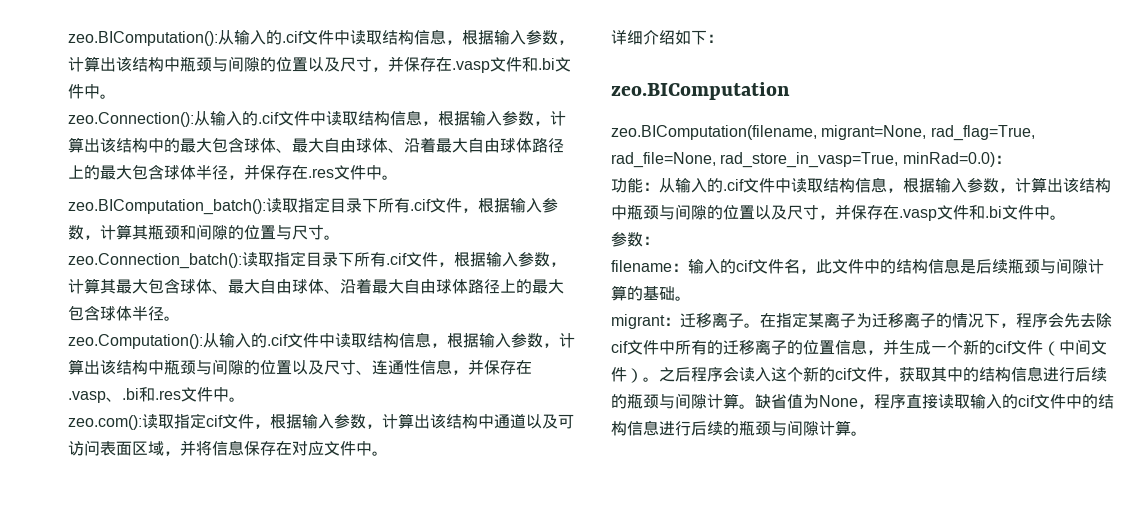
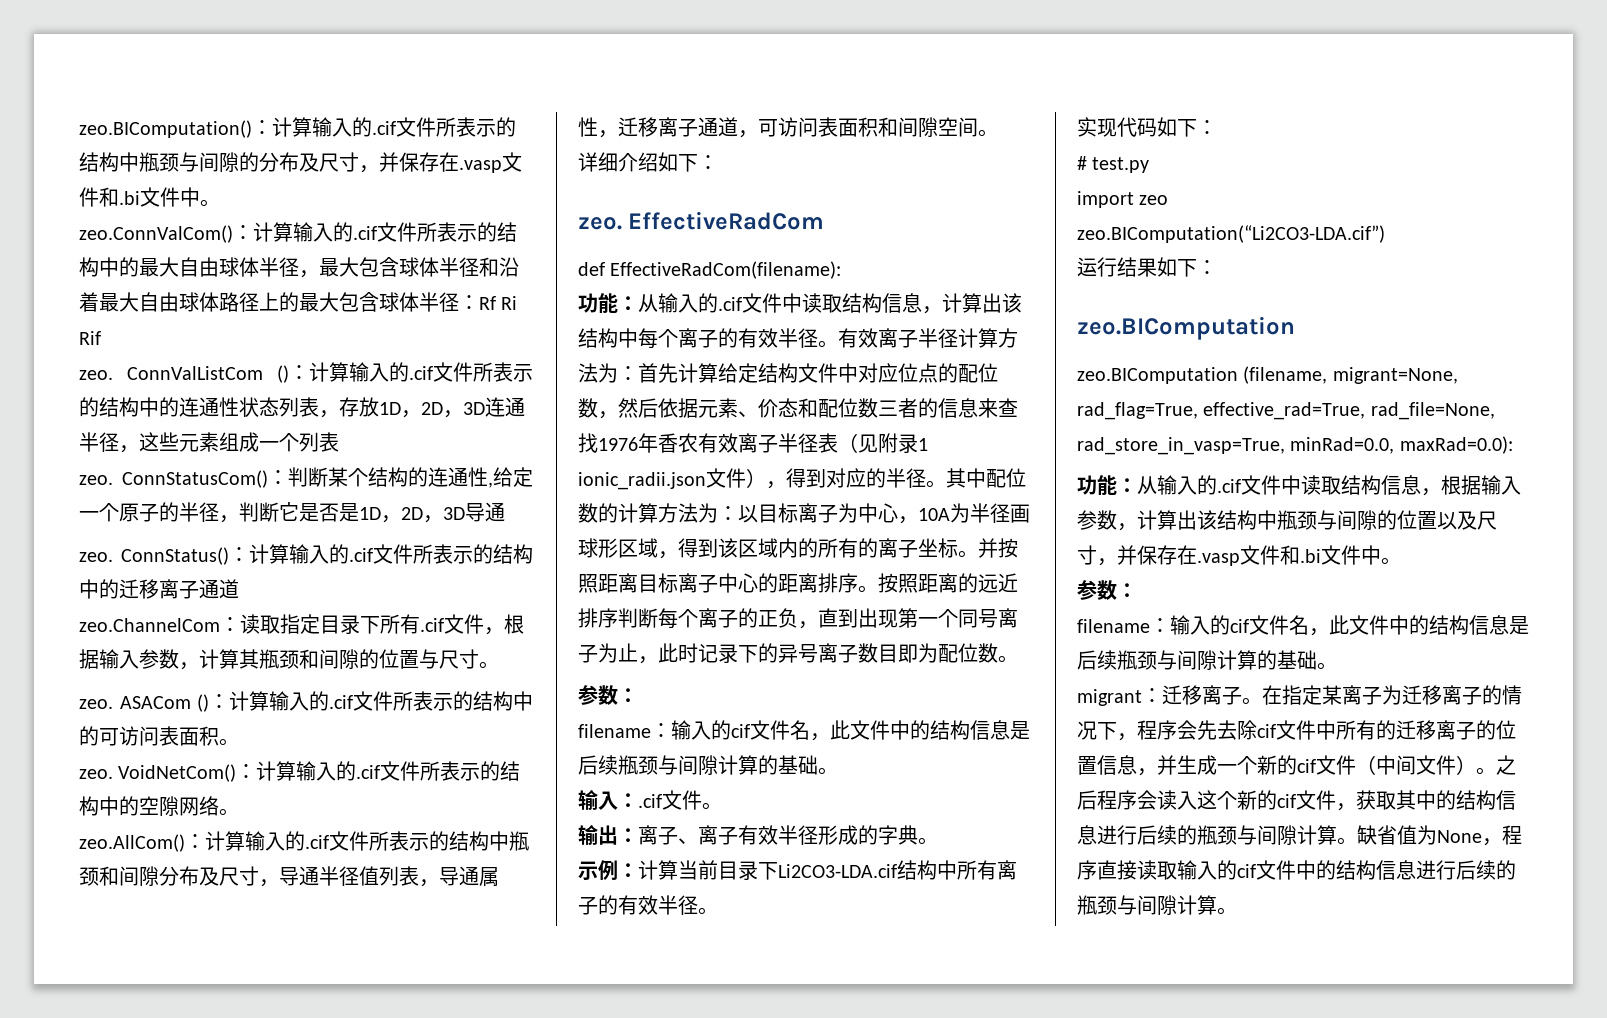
[68,29,574,46] [68,56,324,72] zeo.BIComputation():从输入的.cif文件中读取结构信息，根据输入参数，计算出该结构中瓶颈与间隙的位置以 -> [79,117,516,138] [79,152,299,172] zeo.BIComputation()：计算输入的.cif文件所表示的结构中瓶颈与间隙的分布
[68,110,566,127] [68,137,404,153] zeo.Connection():从输入的.cif文件中读取结构信息，根据输入参数，计算出该结构中的最大包含球体、最大自由球体、 -> [79,222,517,243] [79,257,499,278] zeo.ConnValCom()：计算输入的.cif文件所表示的结构中的最大自由球体半径，最大包含球体半径和
[228,164,398,180] [68,199,266,215] ，并保存在.res文件中。 // zeo.BIComputation_batch(): -> [459,295,518,310] [79,331,101,345] [79,362,533,383] [79,397,525,418] [79,432,339,453] [79,467,533,488] [79,502,505,523] [79,544,533,565] [79,579,239,599] [79,617,240,632] ：Rf Ri Rif // zeo. ConnValListCom ()：计算输入的.cif文件所表示的结构中的连通性状态列表，存放1D，2D，3D连通半径，这些元素组成一个列表 // zeo. ConnStatusCom()：判断某个结构的连通性,给定一个原子的半径，判断它是否是1D，2D，3D导通 // zeo. ConnStatus()：计算输入的.cif文件所表示的结构中的迁移离子通道 // zeo.ChannelCom：
[68,251,566,269] [68,278,564,294] [68,305,180,321] [68,332,575,349] [68,359,532,375] [68,387,245,403] [68,413,574,430] [68,440,388,456] [611,30,675,45] zeo.Connection_batch():读取指定目录下所有.cif文件，根据输入参数，计算其最大包含球体、最大自由球体、沿着最大自由球体路径上的最大包含球体半径。 // zeo.Computation():从输入的.cif文件中读取结构信息，根据输入参数，计算出该结构中瓶颈与间隙的位置以及尺寸、连通性信息，并保存在.vasp、.bi和.res文件中。 // zeo.com():读取指定cif文件，根据输入参数，计算出该结构中通道以及可访问表面区域，并将信息保存在对应文件中。 // 详细介绍 -> [79,691,533,712] [79,726,239,746] [79,761,521,782] [79,796,239,816] [79,831,529,852] [79,866,499,887] [578,117,998,138] [578,152,718,172] [578,211,825,230] [578,261,842,279] [578,293,1022,314] [578,328,1018,349] [578,363,998,383] [578,398,1018,419] [578,433,928,453] [578,468,1026,490] [578,503,1030,524] [578,538,1018,559] [578,573,1018,593] [578,608,1018,629] [578,643,1018,664] [578,685,638,705] [578,720,1030,741] [578,755,838,775] [578,790,722,810] [578,825,938,845] [578,860,1017,880] [578,895,718,915] [1077,117,1217,137] [1077,156,1150,173] [1077,191,1169,208] [1077,225,1385,243] [1077,257,1157,277] zeo. ASACom ()：计算输入的.cif文件所表示的结构中的可访问表面积。 // zeo. VoidNetCom()：计算输入的.cif文件所表示的结构中的空隙网络。 // zeo.AllCom()：计算输入的.cif文件所表示的结构中瓶颈和间隙分布及尺寸，导通半径值列表，导通属性，迁移离子通道，可访问表面积和间隙空间。 // 详细介绍如下： // zeo. EffectiveRadCom // def EffectiveRadCom(filename): // 功能：从输入的.cif文件中读取结构信息，计算出该结构中每个离子的有效半径。有效离子半径计算方法为：首先计算给定结构文件中对应位点的配位数，然后依据元素、价态和配位数三者的信息来查找1976年香农有效离子半径表（见附录1 ionic_radii.json文件），得到对应的半径。其中配位数的计算方法为：以目标离子为中心，10A为半径画球形区域，得到该区域内的所有的离子坐标。并按照距离目标离子中心的距离排序。按照距离的远近排序判断每个离子的正负，直到出现第一个同号离子为止，此时记录下的异号离子数目即为配位数。 // 参数： // filename：输入的cif文件名，此文件中的结构信息是后续瓶颈与间隙计算的基础。 // 输入：.cif文件。 // 输出：离子、离子有效半径形成的字典。 // 示例：计算当前目录下Li2CO3-LDA.cif结构中所有离子的有效半径。 // 实现代码如下： // # test.py // import zeo // zeo.BIComputation(“Li2CO3-LDA.cif”) // 运行结果
[611,125,817,140] zeo.BIComputation(filename, -> [1077,366,1328,384] zeo.BIComputation (filename,
(1035, 133) none -> [1203,402,1366,420] effective_rad=True,
[902,152,1011,167] minRad=0.0)： -> [1290,436,1513,454] minRad=0.0, maxRad=0.0):

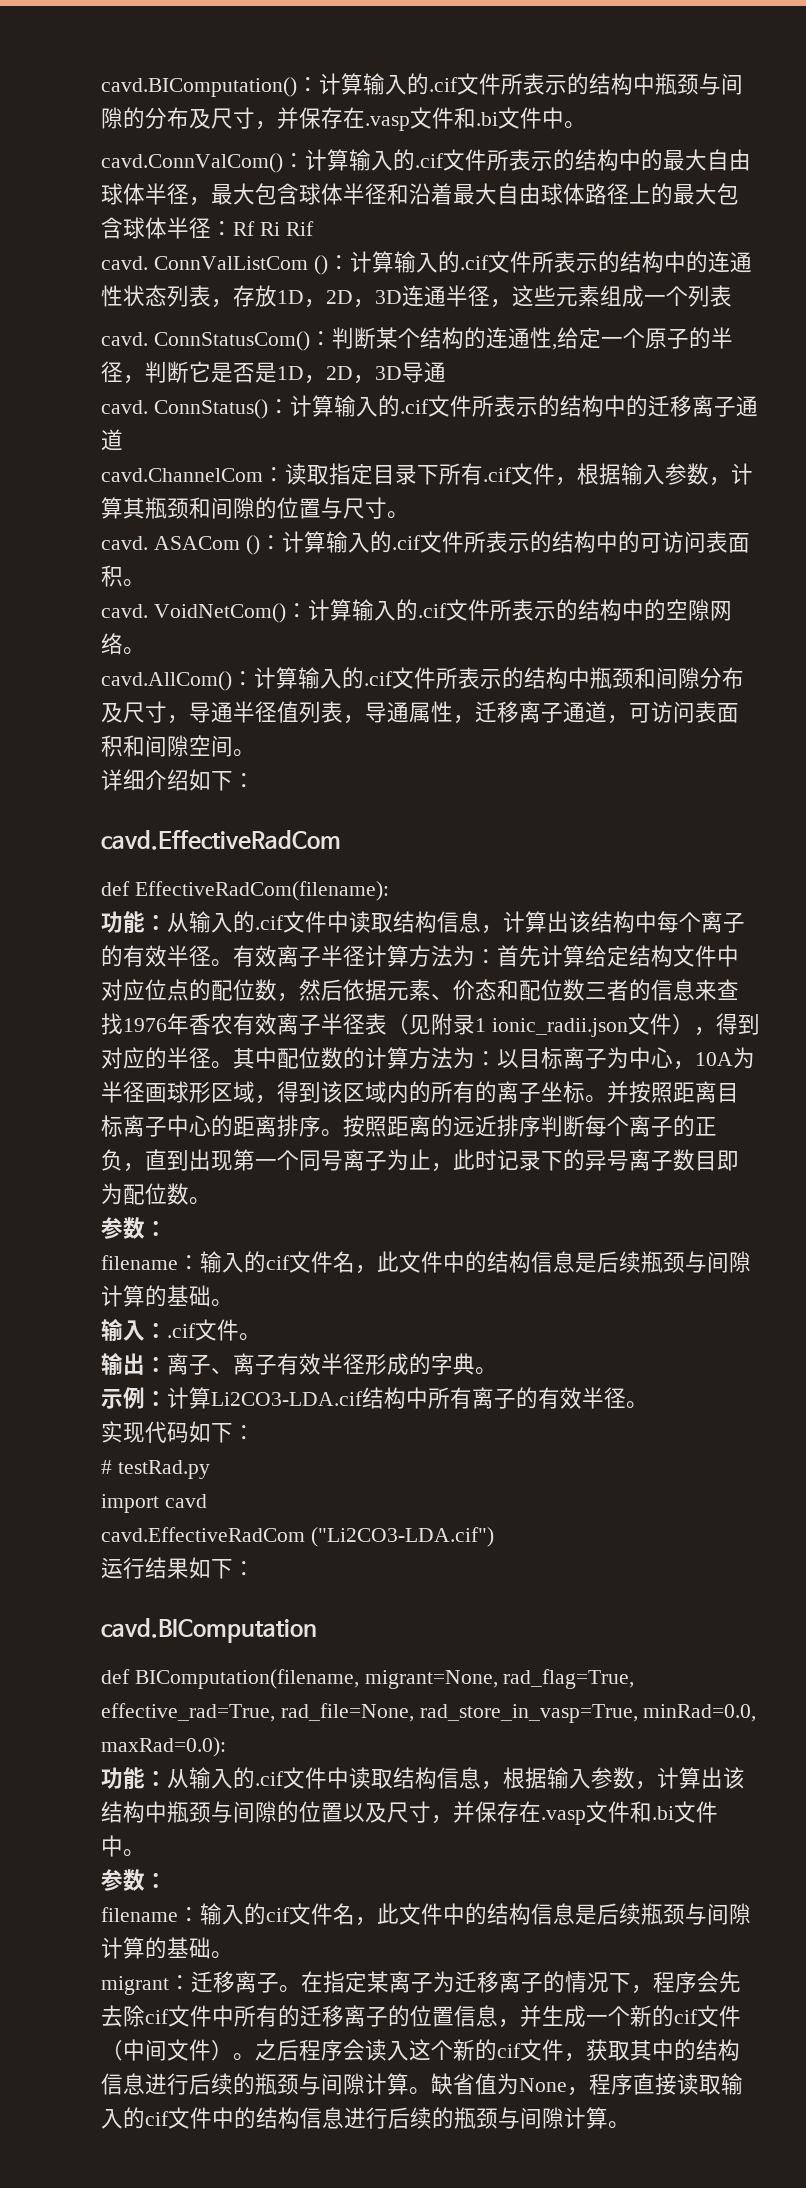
[79,120,252,138] zeo.BIComputation() -> [101,77,297,97] cavd.BIComputation()
[79,225,233,243] zeo.ConnValCom() -> [101,153,283,173] cavd.ConnValCom()
[79,370,113,380] zeo. -> [101,256,148,270] cavd.
[79,475,113,485] zeo. -> [101,332,148,346] cavd.
[79,552,113,562] zeo. -> [101,400,148,414] cavd.
[79,618,220,632] zeo.ChannelCom -> [101,468,263,482] cavd.ChannelCom
[79,699,113,709] zeo. -> [101,536,148,550] cavd.
[79,769,113,779] zeo. -> [101,604,148,618] cavd.
[79,834,185,852] zeo.AllCom() -> [101,671,232,691] cavd.AllCom()
[578,211,825,230] zeo. EffectiveRadCom -> [101,830,341,850] cavd.EffectiveRadCom
[678,860,778,880] 当前目录下 -> (211, 1398) none
[1092,157,1150,173] test.py -> [117,1460,210,1479] testRad.py
[1139,195,1169,205] [1077,225,1385,243] zeo // zeo.BIComputation(“Li2CO3-LDA.cif”) -> [164,1494,207,1508] [101,1527,494,1547] cavd // cavd.EffectiveRadCom ("Li2CO3-LDA.cif")
[1077,316,1295,340] [1077,366,1328,384] zeo.BIComputation // zeo.BIComputation (filename, -> [101,1618,317,1643] [101,1669,359,1689] cavd.BIComputation // def BIComputation(filename,

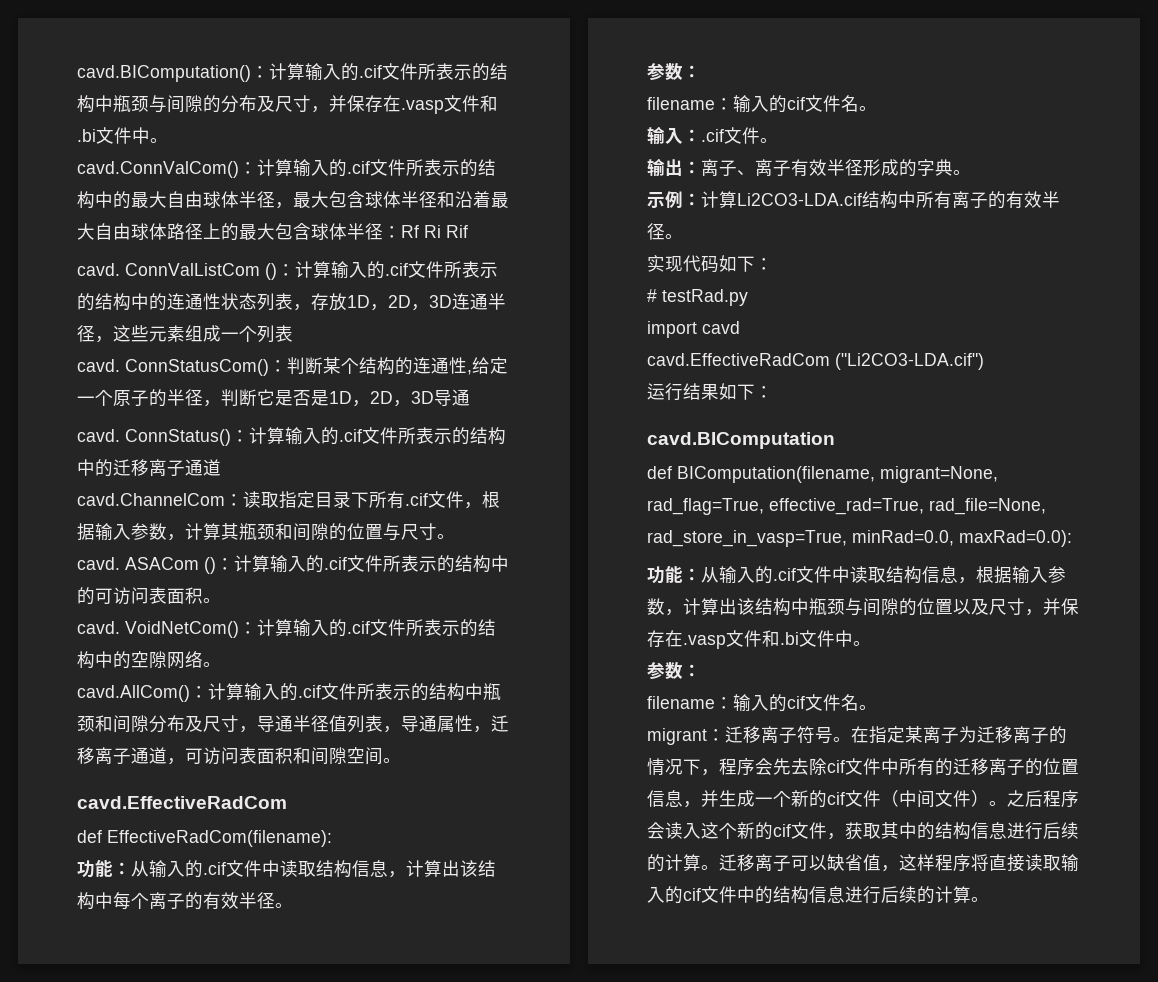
[101,769,255,791] // 详细介绍如下： -> (401, 760) none
[233,945,739,967] [101,979,739,1002] [101,1013,760,1037] [101,1047,755,1070] [101,1081,739,1104] [101,1115,717,1137] [101,1149,739,1172] [101,1183,211,1205] [101,1217,167,1239] [101,1251,751,1274] [101,1285,211,1307] 有效离子半径计算方法为：首先计算给定结构文件中对应位点的配位数，然后依据元素、价态和配位数三者的信息来查找1976年香农有效离子半径表（见附录1 ionic_radii.json文件），得到对应的半径。其中配位数的计算方法为：以目标离子为中心，10A为半径画球形区域，得到该区域内的所有的离子坐标。并按照距离目标离子中心的距离排序。按照距离的远近排序判断每个离子的正负，直到出现第一个同号离子为止，此时记录下的异号离子数目即为配位数。 // 参数： // filename：输入的cif文件名，此文件中的结构信息是后续瓶颈与间隙计算的基础 -> [647,63,701,81] [647,95,859,113] // 参数： // filename：输入的cif文件名
[355,1903,751,1926] [101,1937,211,1959] ，此文件中的结构信息是后续瓶颈与间隙计算的基础 -> (859, 702) none
(279, 1982) none -> [797,726,833,744] 符号
[255,2073,633,2096] 瓶颈与间隙计算。缺省值为None，程序 -> [665,854,989,872] 计算。迁移离子可以缺省值，这样程序将
[454,2107,564,2129] 瓶颈与间隙 -> (935, 895) none

